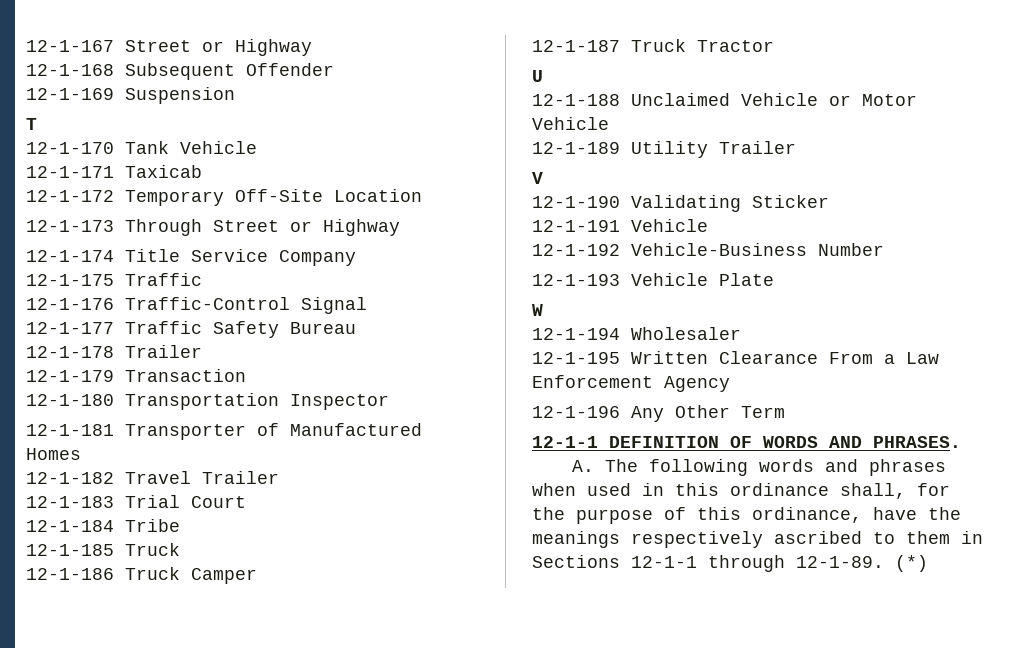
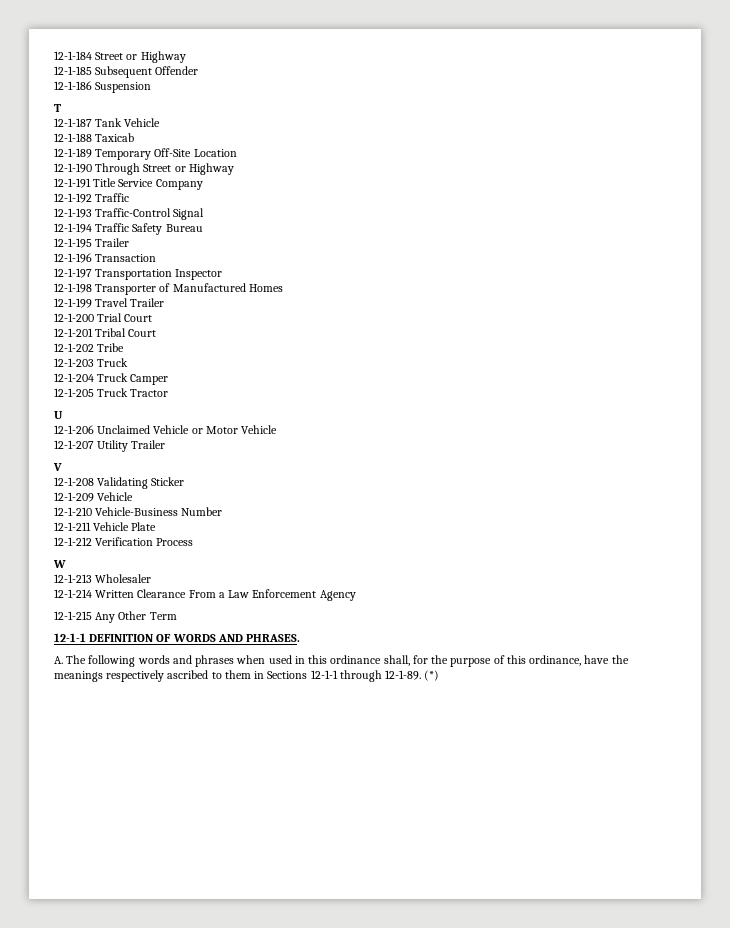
[26,39,312,56] [26,64,114,76] 12-1-167 Street or Highway // 12-1-168 -> [54,51,186,63] [54,66,92,75] 12-1-184 Street or Highway // 12-1-185
[26,88,114,100] 12-1-169 -> [54,81,92,90] 12-1-186
[26,142,114,154] 12-1-170 -> [54,118,92,127] 12-1-187
[26,166,114,178] 12-1-171 -> [54,133,92,142] 12-1-188
[26,190,114,202] 12-1-172 -> [54,148,92,158] 12-1-189
[26,220,114,232] 12-1-173 -> [54,163,92,173] 12-1-190
[26,250,114,262] 12-1-174 -> [54,178,91,188] 12-1-191
[26,274,114,286] 12-1-175 -> [54,193,92,203] 12-1-192
[26,298,114,310] 12-1-176 -> [54,208,92,218] 12-1-193
[26,322,114,334] 12-1-177 -> [54,223,92,233] 12-1-194
[26,345,202,358] [26,370,114,382] 12-1-178 Trailer // 12-1-179 -> [54,238,130,248] [54,253,92,263] 12-1-195 Trailer // 12-1-196
[26,394,114,406] 12-1-180 -> [54,268,92,278] 12-1-197
[26,424,114,436] 12-1-181 -> [54,283,92,293] 12-1-198
[26,472,114,484] 12-1-182 -> [54,298,92,308] 12-1-199
[26,496,114,508] 12-1-183 -> [54,313,94,322] 12-1-200
[26,520,114,532] 12-1-184 -> [54,328,157,337] [54,343,94,352] 12-1-201 Tribal Court // 12-1-202
[26,544,114,556] 12-1-185 -> [54,358,94,367] 12-1-203
[26,568,114,580] 12-1-186 -> [54,373,94,382] 12-1-204
[532,40,620,52] 12-1-187 -> [54,388,94,397] 12-1-205
[532,94,620,106] 12-1-188 -> [54,425,94,434] 12-1-206
[532,142,620,154] 12-1-189 -> [54,440,94,449] 12-1-207
[532,196,620,208] 12-1-190 -> [54,477,94,486] 12-1-208
[532,219,708,232] [532,244,620,256] 12-1-191 Vehicle // 12-1-192 -> [54,492,134,502] [54,507,92,516] 12-1-209 Vehicle // 12-1-210
[532,274,620,286] 12-1-193 -> [54,522,91,531] 12-1-211
(774, 279) none -> [54,537,194,546] // 12-1-212 Verification Process
[532,328,620,340] 12-1-194 -> [54,574,92,583] 12-1-213
[532,352,620,364] 12-1-195 -> [54,589,92,598] 12-1-214
[532,406,620,418] 12-1-196 -> [54,611,92,620] 12-1-215

